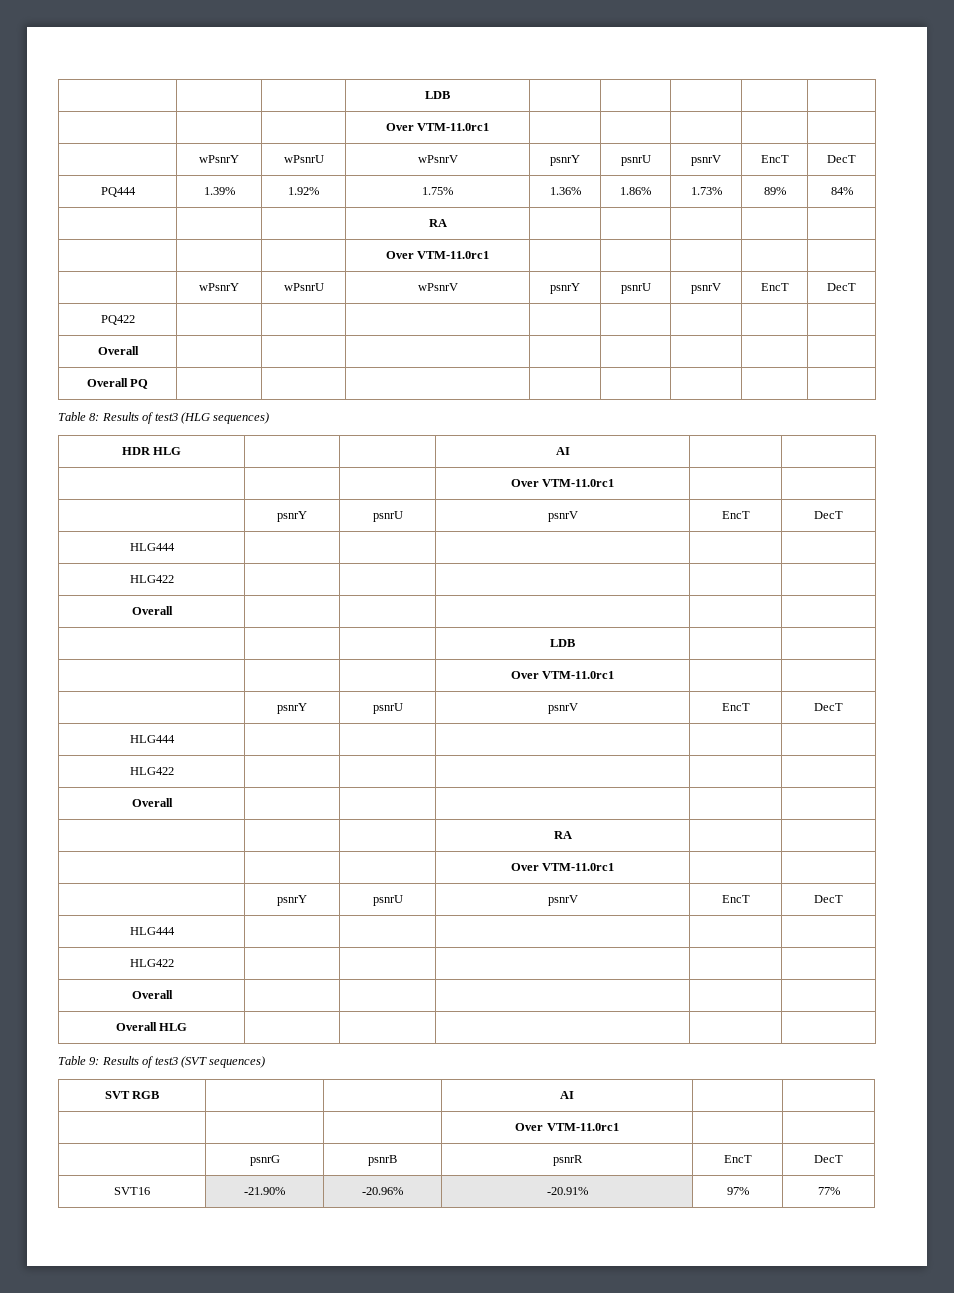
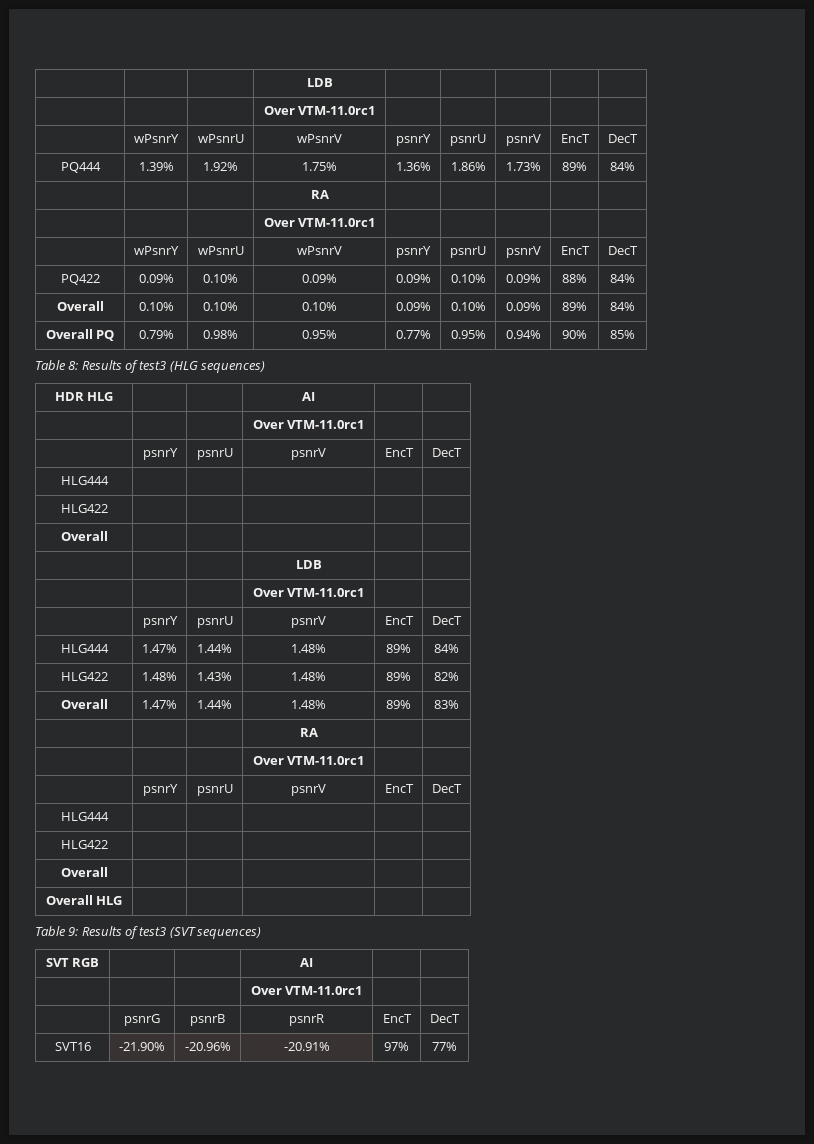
[97,346,139,355] [86,378,149,389] | | | | | | | // Overall | | | | | | | | // Overall PQ | | | | | | | | -> [138,274,174,283] [203,274,238,283] [302,274,337,283] [395,274,431,283] [450,274,486,283] [505,274,541,283] [562,274,587,283] [610,274,635,283] [56,301,104,311] [138,302,174,311] [203,302,238,311] [302,302,337,311] [395,302,431,311] [450,302,486,311] [505,302,541,311] [562,302,587,311] [610,302,635,311] [45,329,115,341] [138,330,174,339] [203,330,238,339] [302,330,337,339] [395,330,431,339] [450,330,486,339] [505,330,541,339] [562,330,587,339] [610,330,635,339] 0.09% | 0.10% | 0.09% | 0.09% | 0.10% | 0.09% | 88% | 84% // Overall | 0.10% | 0.10% | 0.10% | 0.09% | 0.10% | 0.09% | 89% | 84% // Overall PQ | 0.79% | 0.98% | 0.95% | 0.77% | 0.95% | 0.94% | 90% | 85%
[129,767,174,775] [131,798,173,807] | | | | // HLG422 | | | | | // Overall | | | | | -> [142,644,177,653] [197,644,232,653] [291,644,326,653] [386,644,411,653] [434,644,459,653] [60,672,108,681] [142,672,177,681] [197,672,232,681] [291,672,326,681] [386,672,411,681] [434,672,459,681] [60,699,108,709] [142,700,177,709] [197,700,232,709] [291,700,326,709] [386,700,411,709] [434,700,459,709] 1.47% | 1.44% | 1.48% | 89% | 84% // HLG422 | 1.48% | 1.43% | 1.48% | 89% | 82% // Overall | 1.47% | 1.44% | 1.48% | 89% | 83%

